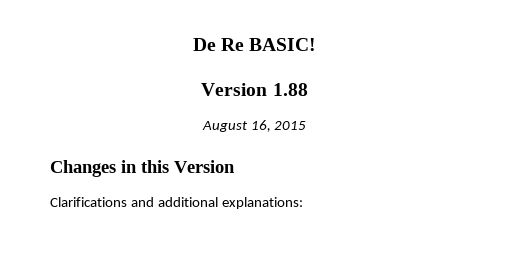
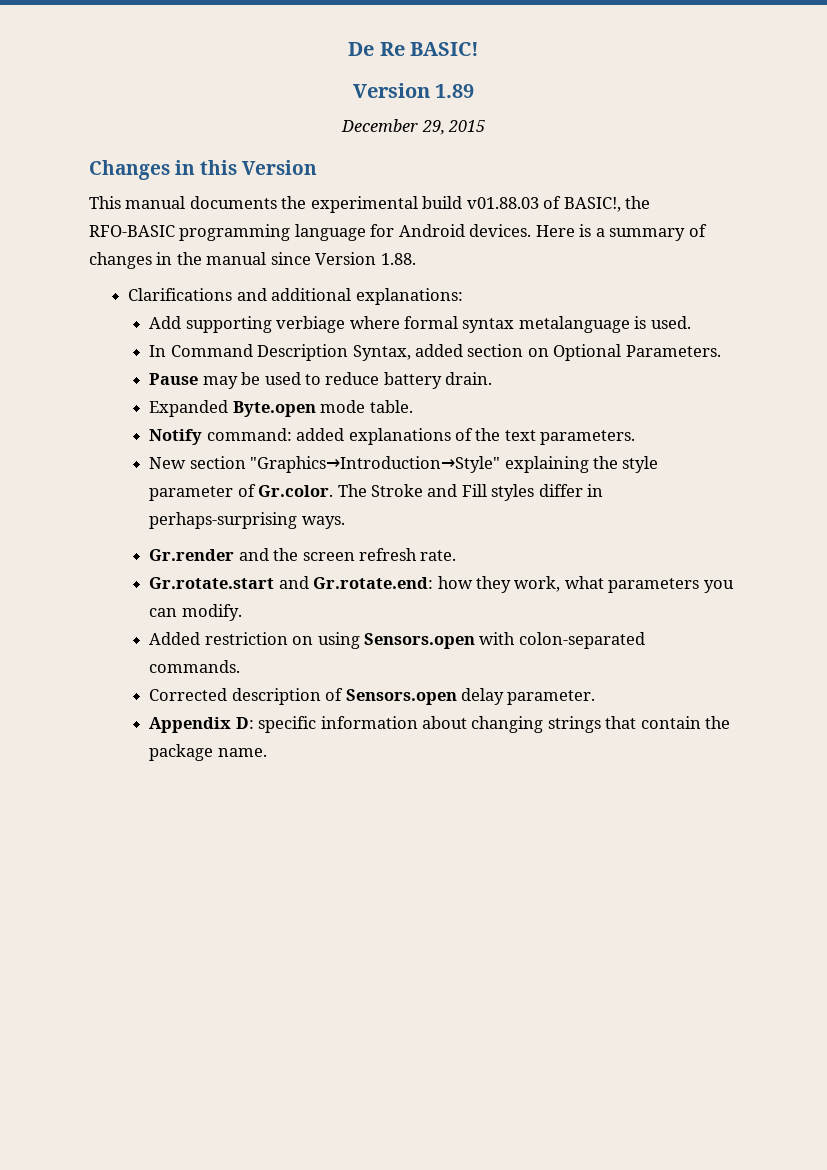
[272,83,308,96] [201,120,271,132] 1.88 // August 16, -> [435,84,475,98] [341,119,445,135] 1.89 // December 29,
[50,197,303,209] Clarifications and additional explanations: -> [89,196,651,213] [89,224,707,241] [89,252,416,269] [128,288,463,305] [149,316,691,333] [149,344,721,361] [149,372,493,389] [149,400,413,417] [149,428,636,445] [149,456,659,473] [149,484,604,501] [149,512,345,529] [149,548,457,561] [149,576,734,593] [149,604,242,621] [149,632,645,649] [149,660,241,673] [149,688,596,705] [149,716,731,733] [149,744,267,761] This manual documents the experimental build v01.88.03 of BASIC!, the RFO-BASIC programming language for Android devices. Here is a summary of changes in the manual since Version 1.88. // Clarifications and additional explanations: // Add supporting verbiage where formal syntax metalanguage is used. // In Command Description Syntax, added section on Optional Parameters. // Pause may be used to reduce battery drain. // Expanded Byte.open mode table. // Notify command: added explanations of the text parameters. // New section "Graphics→Introduction→Style" explaining the style parameter of Gr.color. The Stroke and Fill styles differ in perhaps-surprising ways. // Gr.render and the screen refresh rate. // Gr.rotate.start and Gr.rotate.end: how they work, what parameters you can modify. // Added restriction on using Sensors.open with colon-separated commands. // Corrected description of Sensors.open delay parameter. // Appendix D: specific information about changing strings that contain the package name.

